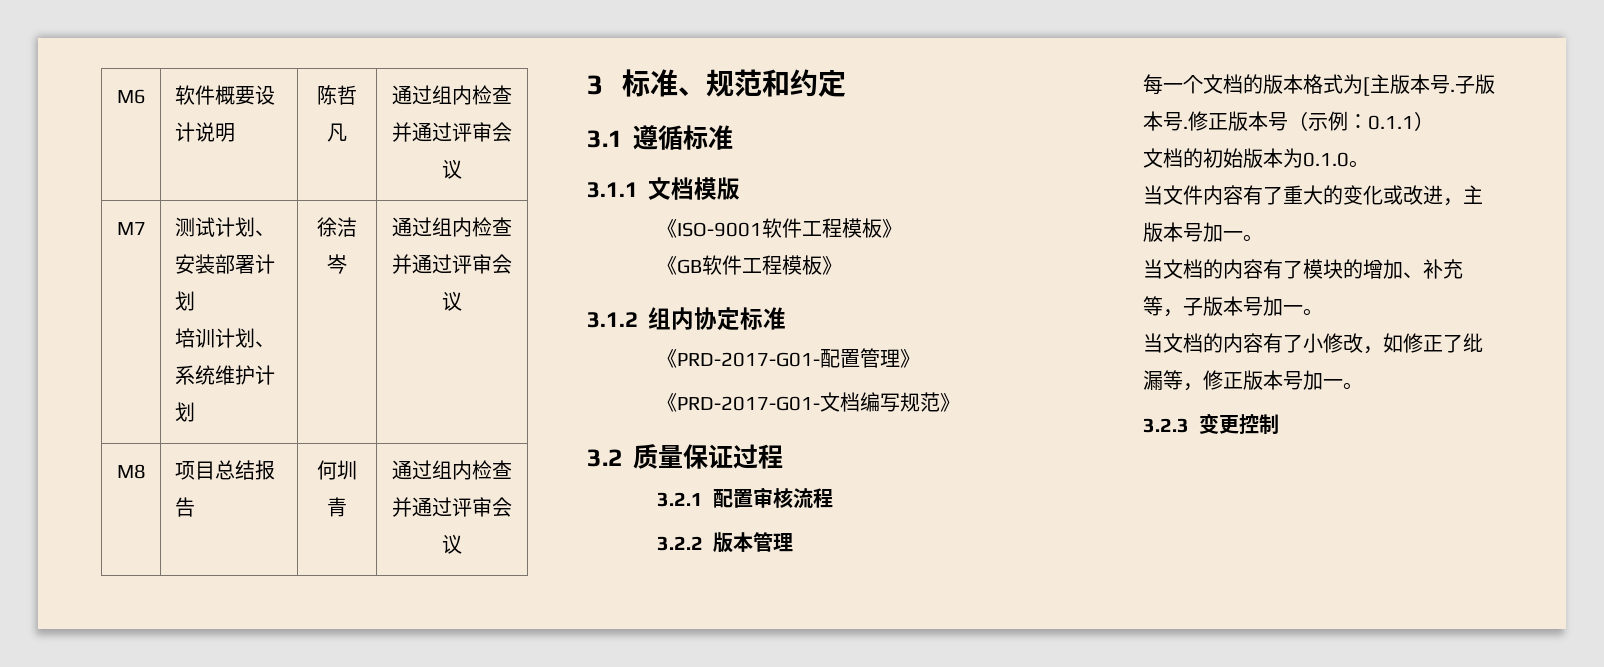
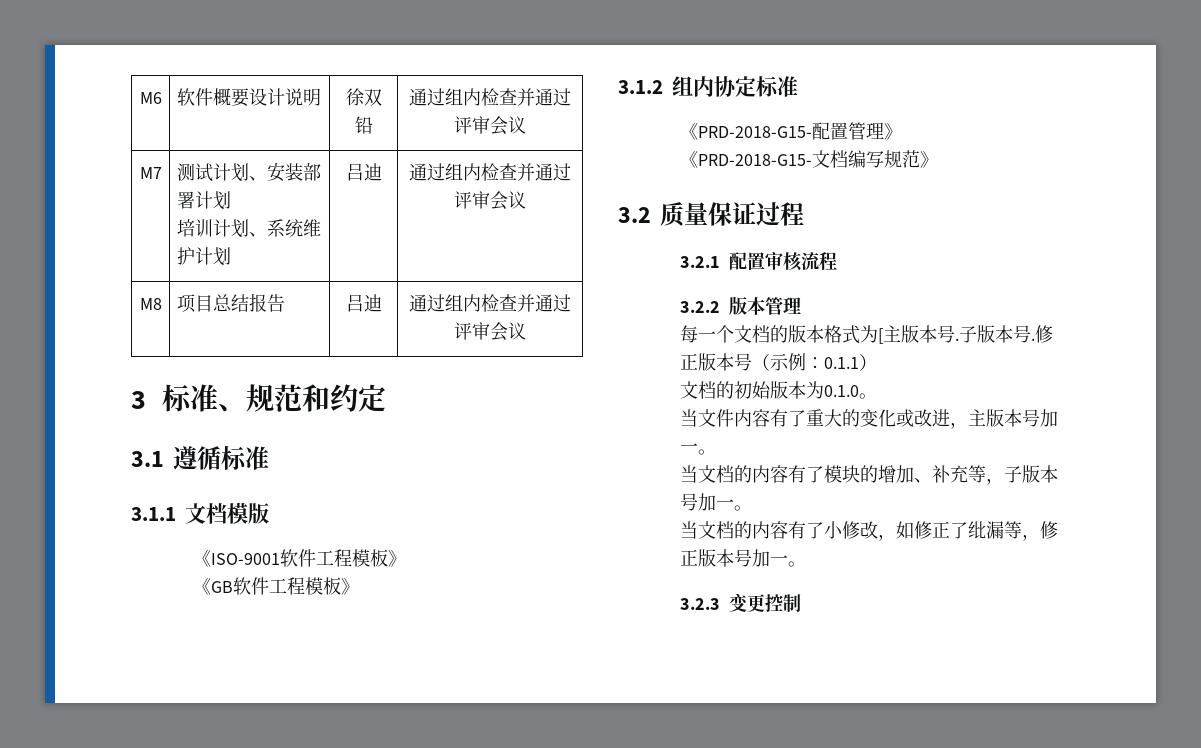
[317,85,357,105] [327,123,347,142] 陈哲凡 -> [345,88,382,106] [354,116,373,134] 徐双铅
[317,217,357,237] [327,254,347,274] 徐洁岑 -> [345,163,382,181] 吕迪
[317,460,357,480] [327,497,347,517] 何圳青 -> [345,294,382,312] 吕迪
[676,352,820,367] PRD-2017-G01- -> [698,126,813,138] PRD-2018-G15-
[676,396,820,411] PRD-2017-G01- -> [698,154,813,166] PRD-2018-G15-

